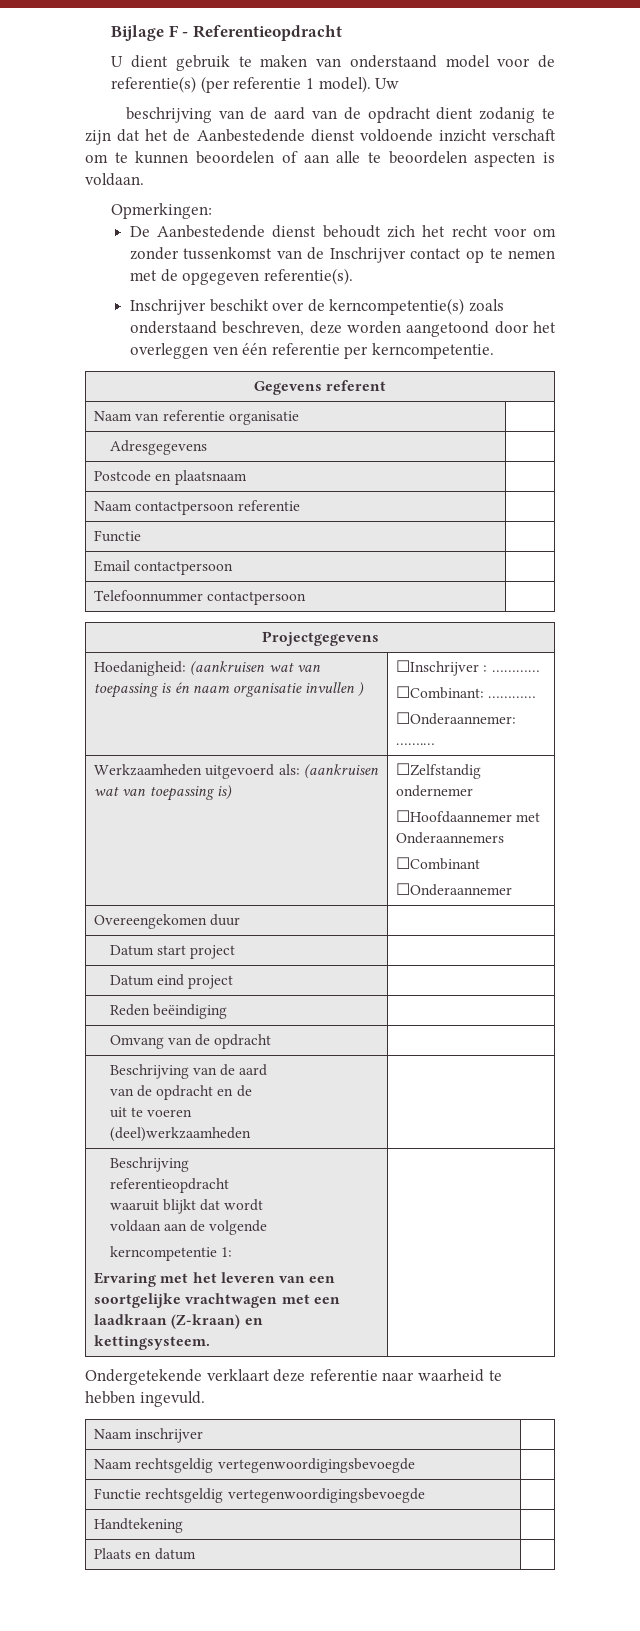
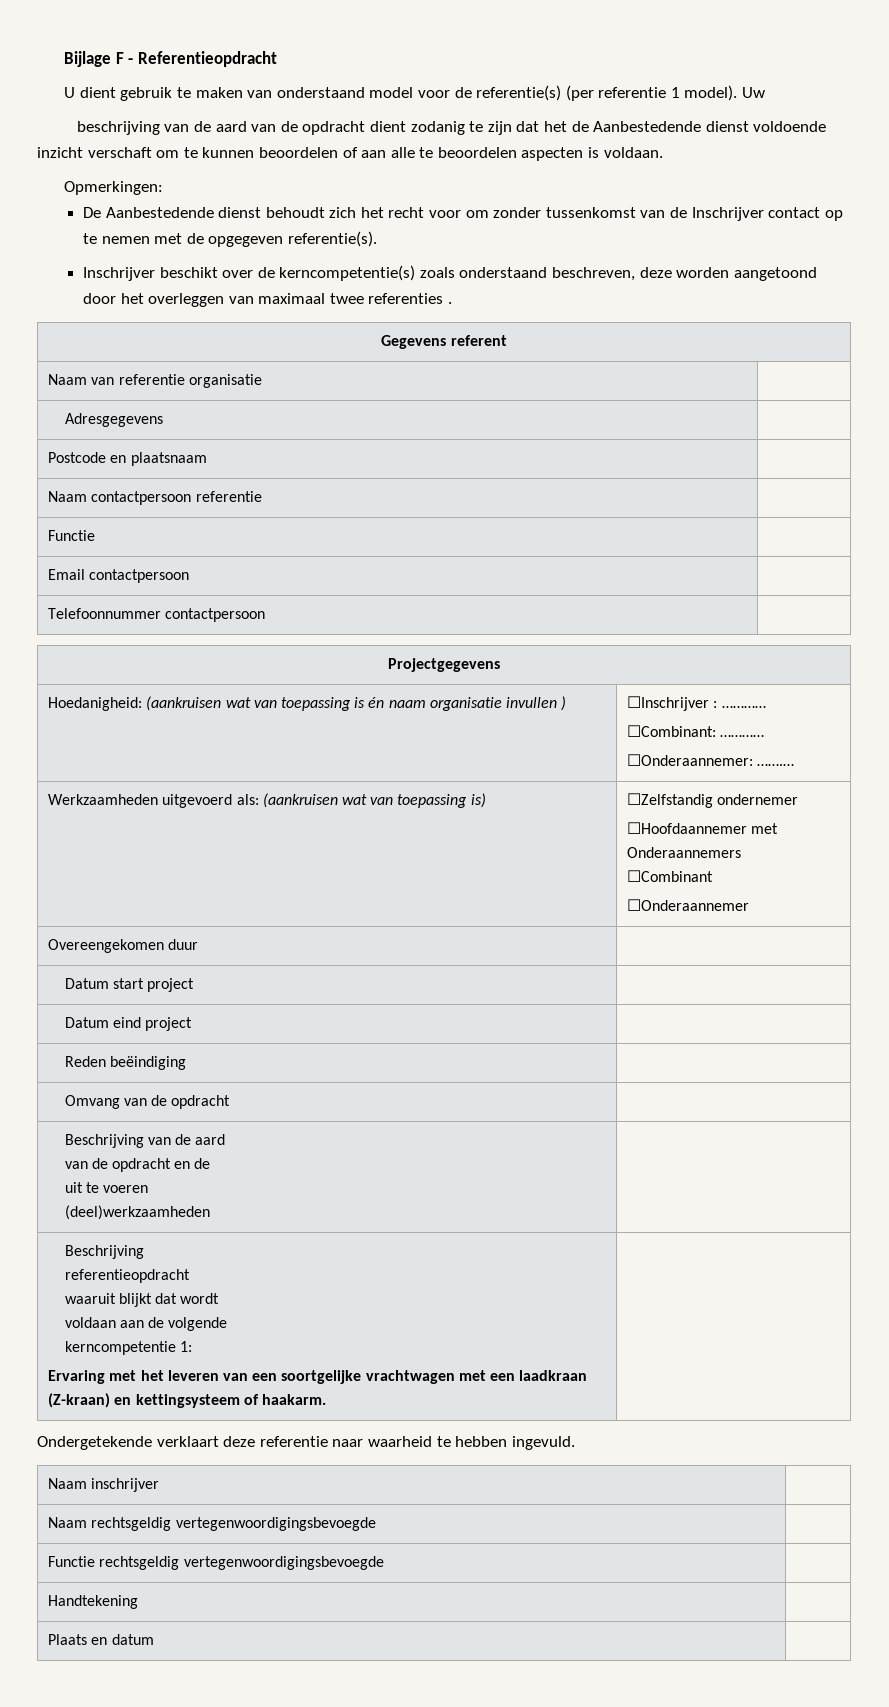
[212,343,494,359] ven één referentie per kerncompetentie. -> [228,293,453,304] van maximaal twee referenties .
[94,1335,211,1350] kettingsysteem. -> [135,1394,327,1408] kettingsysteem of haakarm.

